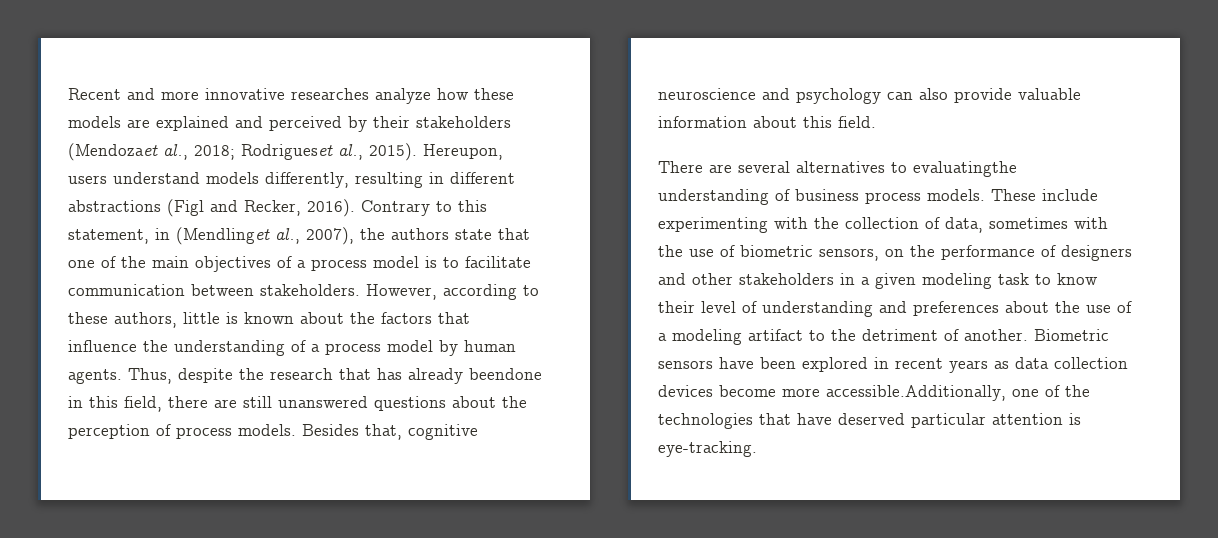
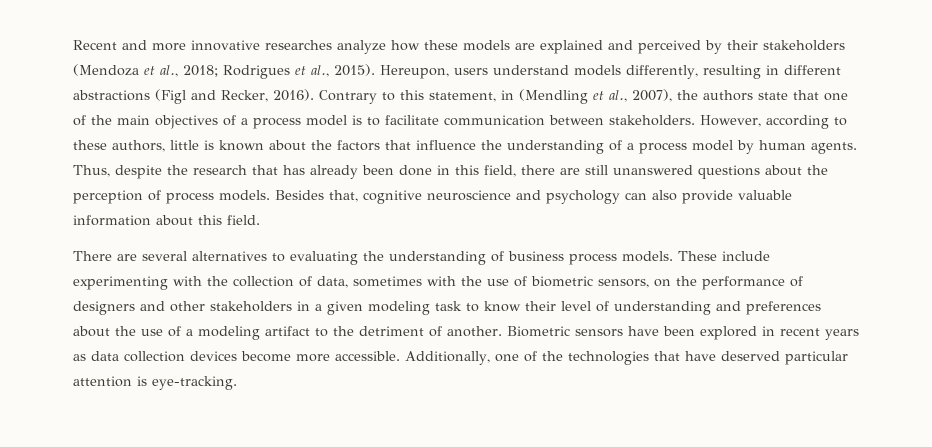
[68,143,333,161] (Mendozaet al., 2018; Rodrigueset -> [73,64,306,79] (Mendoza et al., 2018; Rodrigues et
[176,227,270,245] (Mendlinget -> [519,89,604,104] (Mendling et
[469,368,542,380] beendone -> [362,165,432,176] been done
[913,161,1017,177] evaluatingthe -> [290,251,384,265] evaluating the
[826,385,1006,401] accessible.Additionally, -> [335,351,490,365] accessible. Additionally,

